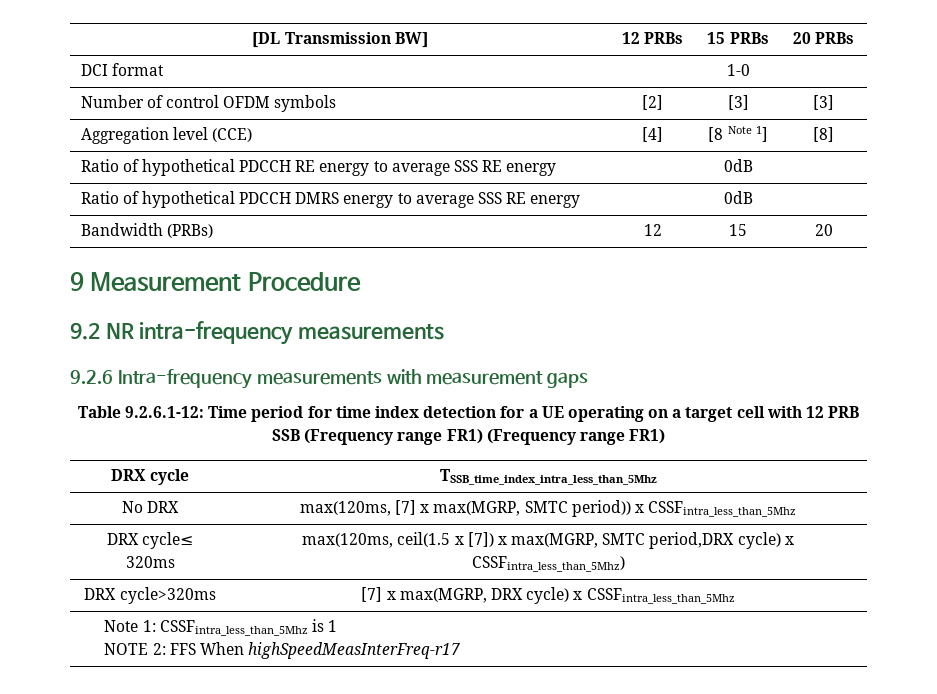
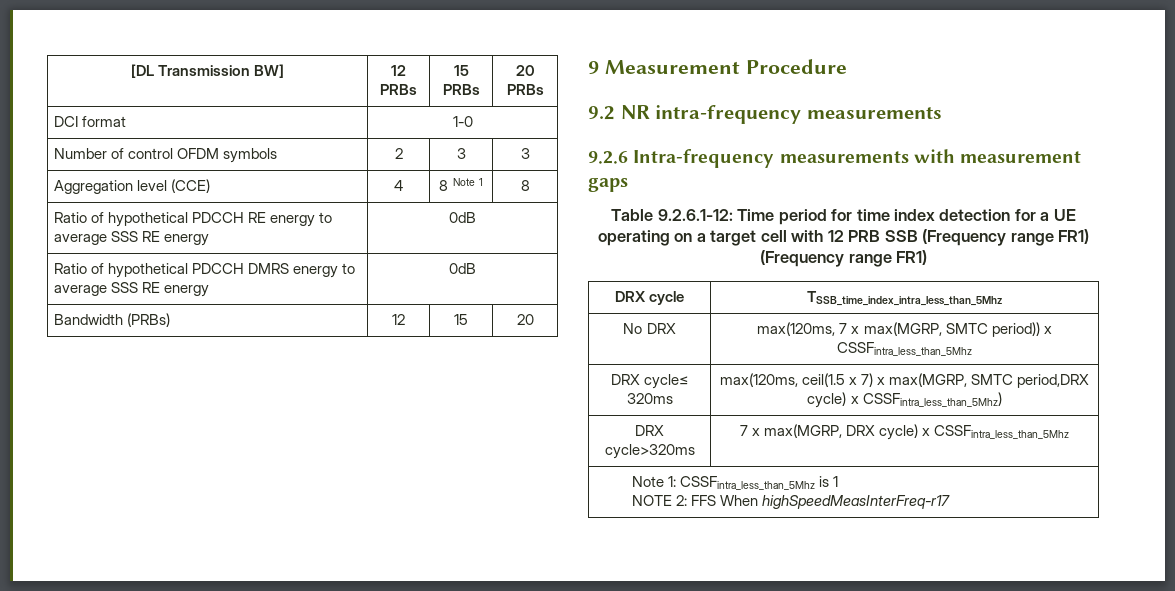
[642,95,663,110] [727,95,749,110] [813,95,834,110] [2] | [3] | [3] -> [394,148,403,159] [456,148,466,159] [520,148,530,159] 2 | 3 | 3
[642,127,663,142] [708,126,768,142] [813,127,834,142] [4] | [8 Note 1] | [8] -> [394,180,403,191] [439,178,483,191] [520,180,530,191] 4 | 8 Note 1 | 8
[395,500,417,515] [7] -> [839,323,848,334] 7
[467,532,494,547] [7]) -> [860,373,873,387] 7)
[361,587,383,602] [7] -> [739,425,748,436] 7

